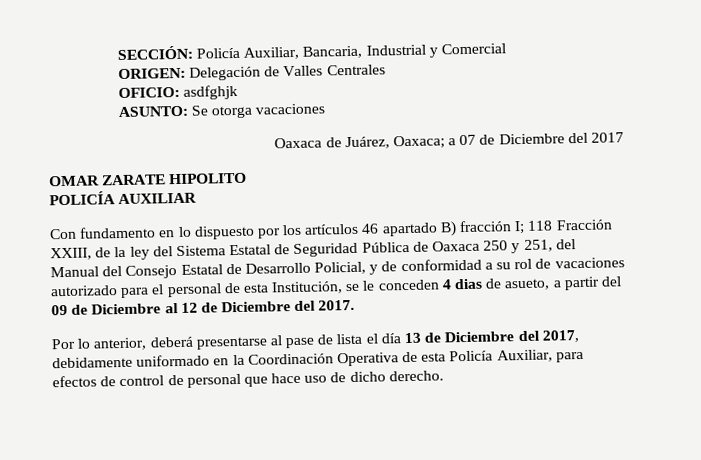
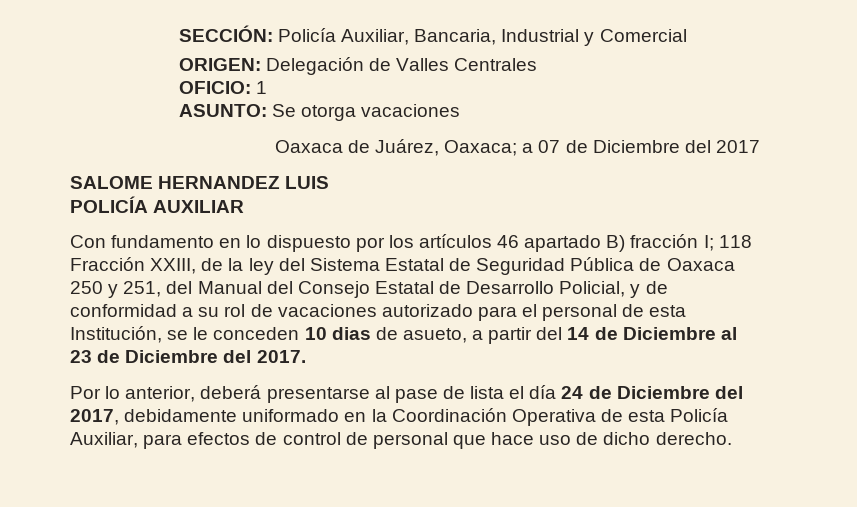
[183,84,239,100] asdfghjk -> [255,81,267,94] 1
[49,172,248,187] OMAR ZARATE HIPOLITO -> [70,176,330,189] SALOME HERNANDEZ LUIS
[441,279,452,290] 4 -> [304,327,327,340] 10
[51,304,68,316] 09 -> [567,327,590,340] 14
[180,302,198,313] 12 -> [70,350,92,363] 23
[404,332,422,344] 13 -> [561,386,584,399] 24

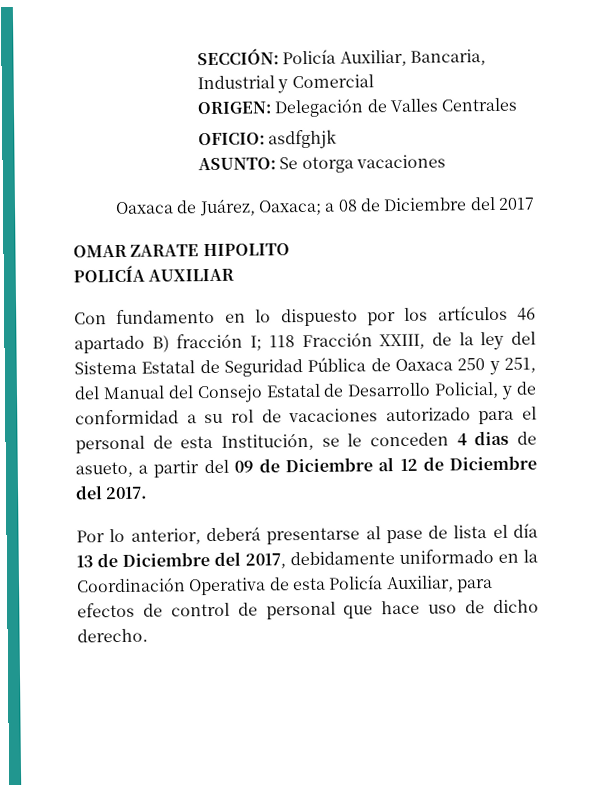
[255,81,267,94] 1 -> [268,129,338,150] asdfghjk
[538,140,561,153] 07 -> [337,199,358,212] 08
[70,176,330,189] SALOME HERNANDEZ LUIS -> [73,243,290,258] OMAR ZARATE HIPOLITO
[304,327,327,340] 10 -> [456,433,468,446] 4
[567,327,590,340] 14 -> [233,460,254,473] 09
[70,350,92,363] 23 -> [399,458,418,472] 12
[561,386,584,399] 24 -> [76,555,93,568] 13

